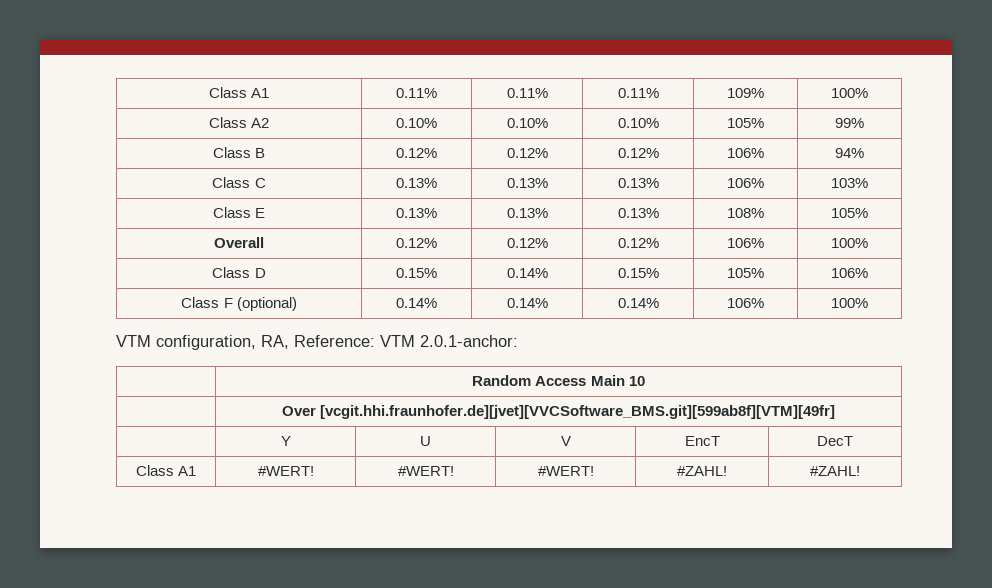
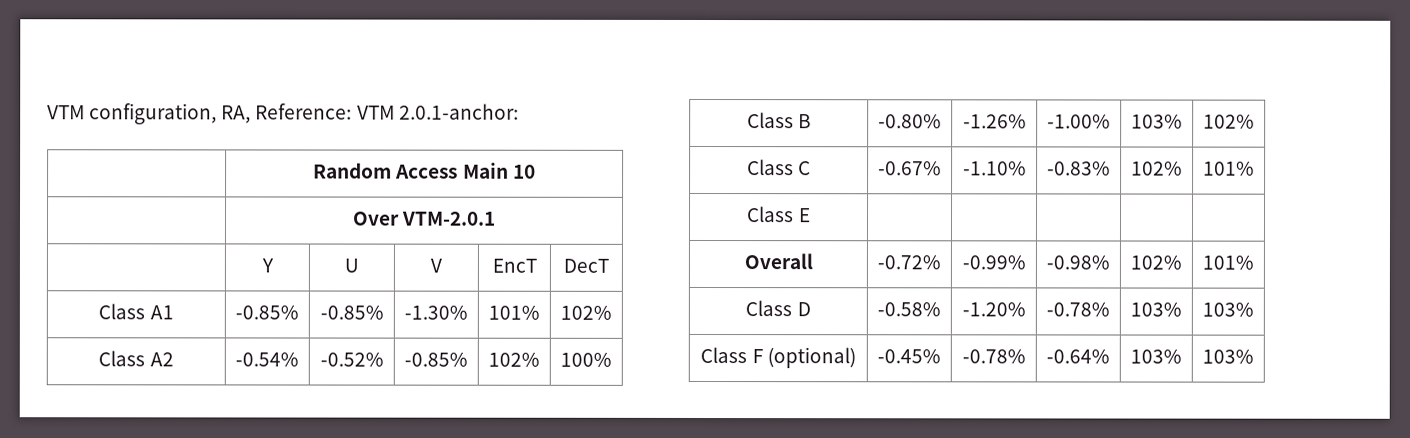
[208,87,270,98] [396,88,437,98] [506,88,548,98] [617,88,659,98] [727,88,764,98] [831,88,868,98] [208,117,270,128] [396,118,437,128] [506,118,548,128] [617,118,659,128] [727,118,764,128] [835,118,864,128] [212,147,266,158] [396,148,437,158] [506,148,548,158] [617,148,659,158] [727,148,764,158] [835,148,864,158] [212,177,266,188] [396,178,437,188] [506,178,548,188] [617,178,659,188] [727,178,764,188] [831,178,868,188] [212,207,266,218] [396,208,437,218] [506,208,548,218] [617,208,659,218] [727,208,764,218] [831,208,868,218] [214,237,264,248] [396,238,437,248] [506,238,548,248] [617,238,659,248] [727,238,764,248] [831,238,868,248] [212,267,266,278] [396,268,437,278] [506,268,548,278] [617,268,659,278] [727,268,764,278] [831,268,868,278] [181,297,297,311] [396,298,437,308] [506,298,548,308] [617,298,659,308] [727,298,764,308] [831,298,868,308] Class A1 | 0.11% | 0.11% | 0.11% | 109% | 100% // Class A2 | 0.10% | 0.10% | 0.10% | 105% | 99% // Class B | 0.12% | 0.12% | 0.12% | 106% | 94% // Class C | 0.13% | 0.13% | 0.13% | 106% | 103% // Class E | 0.13% | 0.13% | 0.13% | 108% | 105% // Overall | 0.12% | 0.12% | 0.12% | 106% | 100% // Class D | 0.15% | 0.14% | 0.15% | 105% | 106% // Class F (optional) | 0.14% | 0.14% | 0.14% | 106% | 100% // -> (47, 112) none
[320,405,836,419] [vcgit.hhi.fraunhofer.de][jvet][VVCSoftware_BMS.git][599ab8f][VTM][49fr] -> [401,211,497,226] VTM-2.0.1
[257,466,314,476] [397,466,454,476] [537,466,594,476] [677,466,727,476] [810,466,860,476] #WERT! | #WERT! | #WERT! | #ZAHL! | #ZAHL! -> [235,305,299,320] [319,305,384,320] [404,305,468,320] [488,305,540,320] [560,305,612,320] [98,350,174,367] [235,352,299,367] [319,352,384,367] [404,352,468,367] [488,352,540,367] [560,352,612,367] [746,112,812,129] [878,114,942,129] [962,114,1027,129] [1047,114,1111,129] [1131,114,1183,129] [1203,114,1255,129] [746,159,812,176] [878,161,942,176] [962,161,1027,176] [1047,161,1111,176] [1131,161,1183,176] [1203,161,1255,176] [746,206,811,223] [743,253,813,270] [877,255,941,270] [961,255,1026,270] [1046,255,1110,270] [1130,255,1182,270] [1202,255,1254,270] [745,300,811,317] [877,302,941,317] [961,302,1026,317] [1046,302,1110,317] [1130,302,1182,317] [1202,302,1254,317] [700,346,856,369] [877,349,941,364] [961,349,1026,364] [1046,349,1110,364] [1130,349,1182,364] [1202,349,1254,364] -0.85% | -0.85% | -1.30% | 101% | 102% // Class A2 | -0.54% | -0.52% | -0.85% | 102% | 100% // Class B | -0.80% | -1.26% | -1.00% | 103% | 102% // Class C | -0.67% | -1.10% | -0.83% | 102% | 101% // Class E | | | | | // Overall | -0.72% | -0.99% | -0.98% | 102% | 101% // Class D | -0.58% | -1.20% | -0.78% | 103% | 103% // Class F (optional) | -0.45% | -0.78% | -0.64% | 103% | 103%

